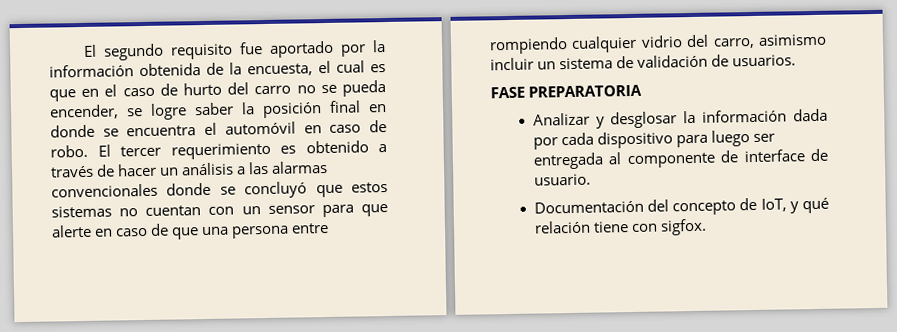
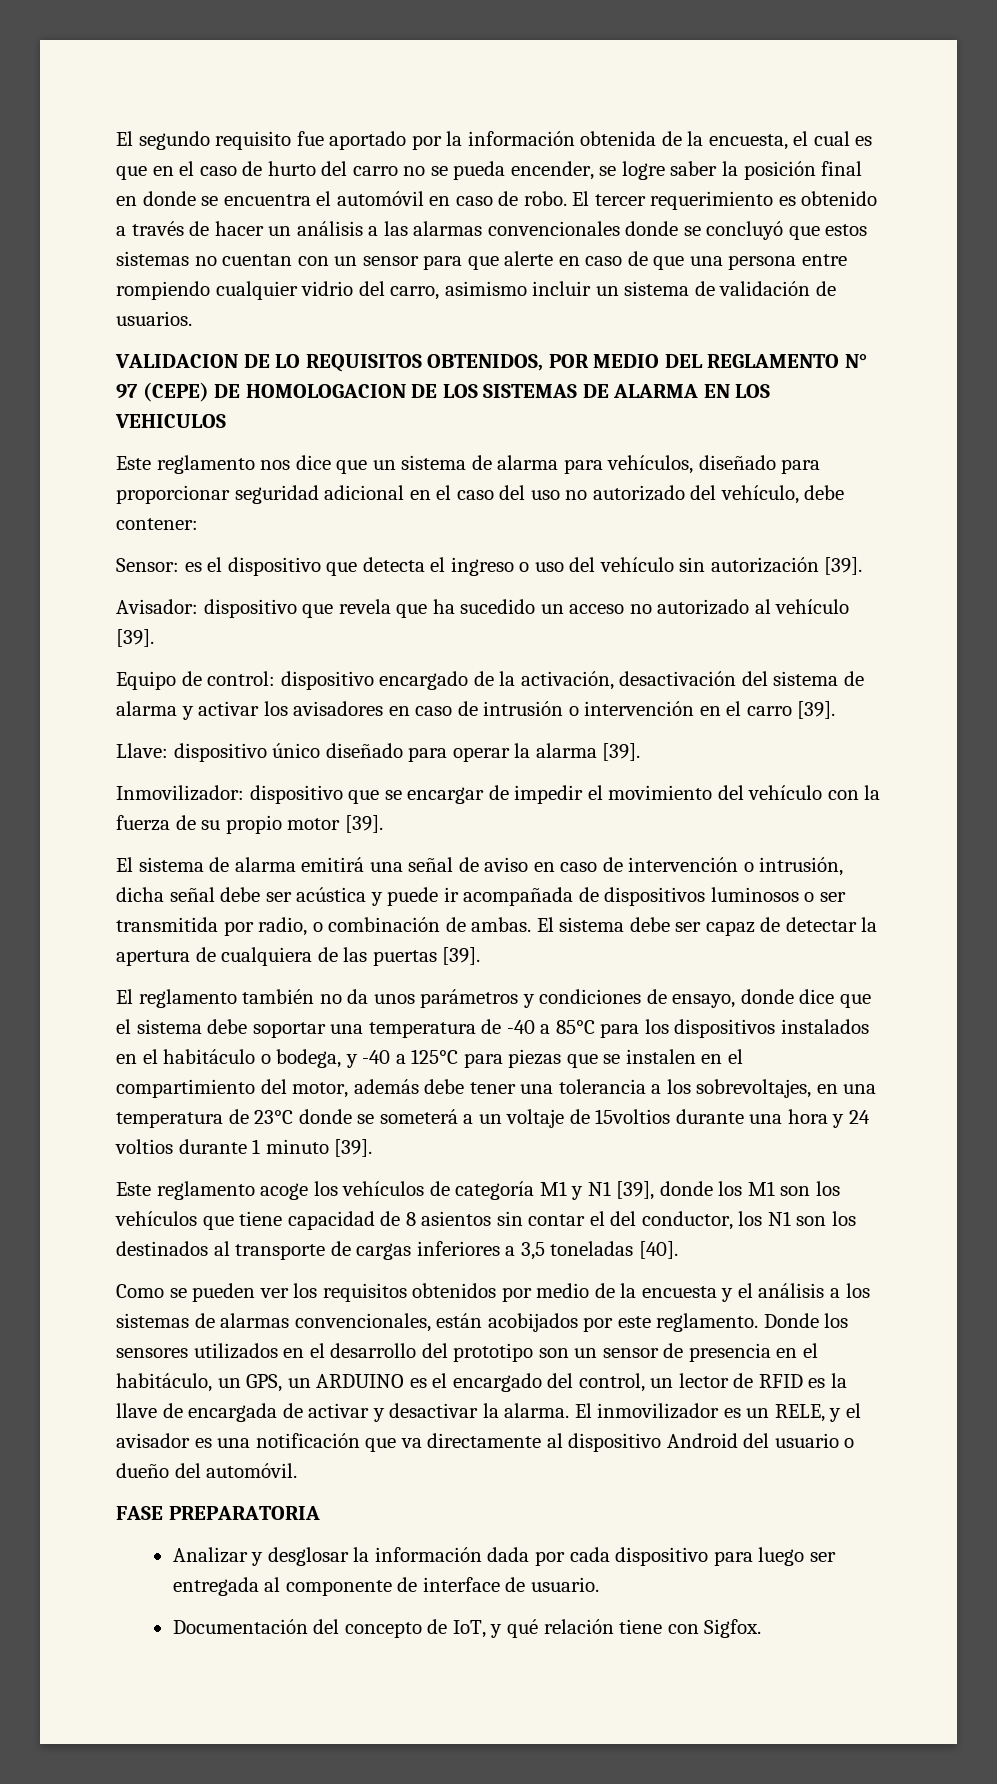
(797, 60) none -> [115,354,867,372] [116,382,771,402] [115,414,226,428] [116,455,821,474] [116,485,845,504] [116,518,198,530] [116,557,863,576] [116,599,850,618] [116,629,154,647] [116,671,864,690] [116,701,836,720] [116,743,641,762] [116,785,881,804] [116,815,383,834] [116,857,844,876] [116,887,846,906] [116,917,878,936] [116,947,481,966] [116,989,871,1008] [116,1019,869,1038] [116,1049,744,1068] [116,1079,877,1098] [116,1109,871,1128] [115,1139,373,1157] [116,1181,841,1200] [115,1211,857,1230] [116,1241,678,1260] [116,1283,870,1302] [116,1313,849,1332] [116,1343,818,1362] [116,1373,848,1392] [116,1403,862,1422] [116,1433,855,1452] [116,1463,298,1478] // VALIDACION DE LO REQUISITOS OBTENIDOS, POR MEDIO DEL REGLAMENTO N° 97 (CEPE) DE HOMOLOGACION DE LOS SISTEMAS DE ALARMA EN LOS VEHICULOS // Este reglamento nos dice que un sistema de alarma para vehículos, diseñado para proporcionar seguridad adicional en el caso del uso no autorizado del vehículo, debe contener: // Sensor: es el dispositivo que detecta el ingreso o uso del vehículo sin autorización [39]. // Avisador: dispositivo que revela que ha sucedido un acceso no autorizado al vehículo [39]. // Equipo de control: dispositivo encargado de la activación, desactivación del sistema de alarma y activar los avisadores en caso de intrusión o intervención en el carro [39]. // Llave: dispositivo único diseñado para operar la alarma [39]. // Inmovilizador: dispositivo que se encargar de impedir el movimiento del vehículo con la fuerza de su propio motor [39]. // El sistema de alarma emitirá una señal de aviso en caso de intervención o intrusión, dicha señal debe ser acústica y puede ir acompañada de dispositivos luminosos o ser transmitida por radio, o combinación de ambas. El sistema debe ser capaz de detectar la apertura de cualquiera de las puertas [39]. // El reglamento también no da unos parámetros y condiciones de ensayo, donde dice que el sistema debe soportar una temperatura de -40 a 85°C para los dispositivos instalados en el habitáculo o bodega, y -40 a 125°C para piezas que se instalen en el compartimiento del motor, además debe tener una tolerancia a los sobrevoltajes, en una temperatura de 23°C donde se someterá a un voltaje de 15voltios durante una hora y 24 voltios durante 1 minuto [39]. // Este reglamento acoge los vehículos de categoría M1 y N1 [39], donde los M1 son los vehículos que tiene capacidad de 8 asientos sin contar el del conductor, los N1 son los destinados al transporte de cargas inferiores a 3,5 toneladas [40]. // Como se pueden ver los requisitos obtenidos por medio de la encuesta y el análisis a los sistemas de alarmas convencionales, están acobijados por este reglamento. Donde los sensores utilizados en el desarrollo del prototipo son un sensor de presencia en el habitáculo, un GPS, un ARDUINO es el encargado del control, un lector de RFID es la llave de encargada de activar y desactivar la alarma. El inmovilizador es un RELE, y el avisador es una notificación que va directamente al dispositivo Android del usuario o dueño del automóvil.
[659,218,707,236] sigfox. -> [704,1619,762,1638] Sigfox.

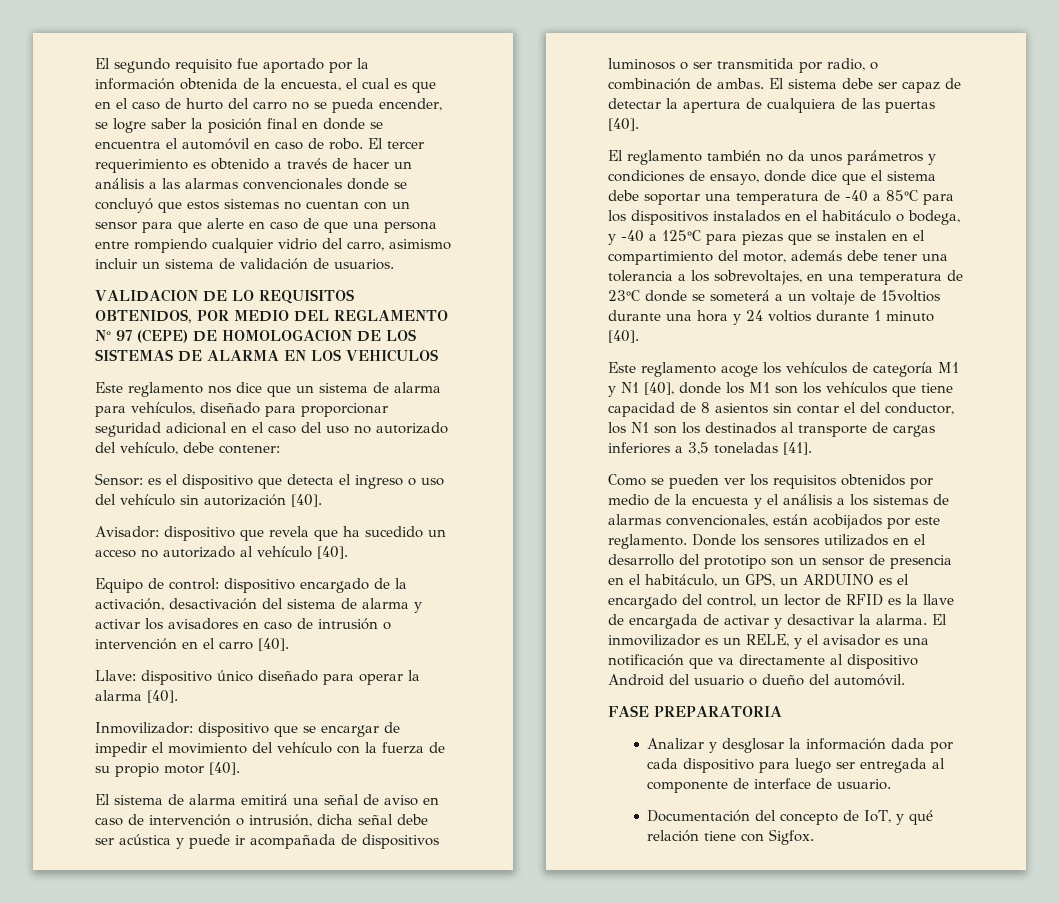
[824,557,863,575] [39]. -> [291,494,322,507] [40].
[116,629,154,647] [39]. -> [317,546,348,559] [40].
[797,701,836,719] [39]. -> [258,638,289,651] [40].
[602,743,641,761] [39]. -> [147,690,178,703] [40].
[344,815,383,833] [39]. -> [209,762,240,775] [40].
[442,947,481,965] [39]. -> [608,118,639,131] [40].
[334,1139,373,1157] [39]. -> [608,330,639,343] [40].
[616,1181,655,1200] [39], -> [644,382,674,395] [40],
[638,1241,678,1259] [40]. -> [783,442,812,455] [41].

